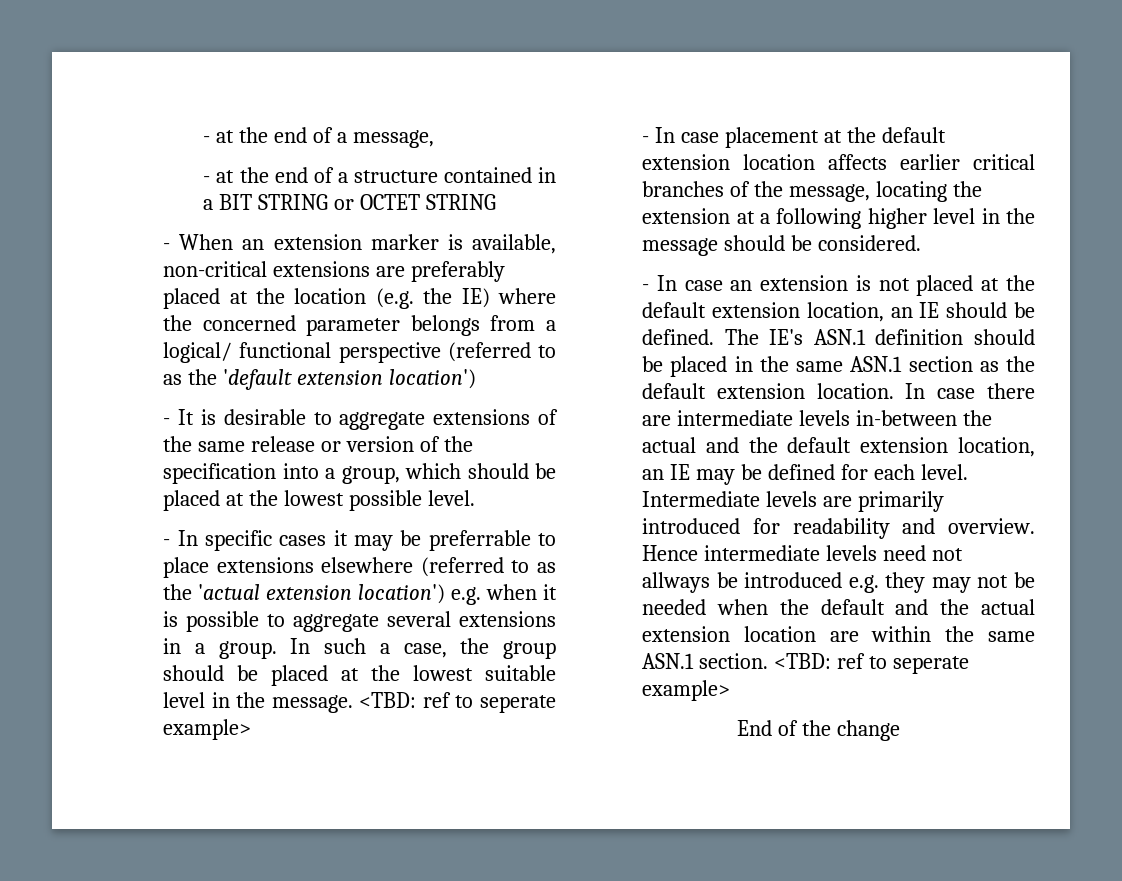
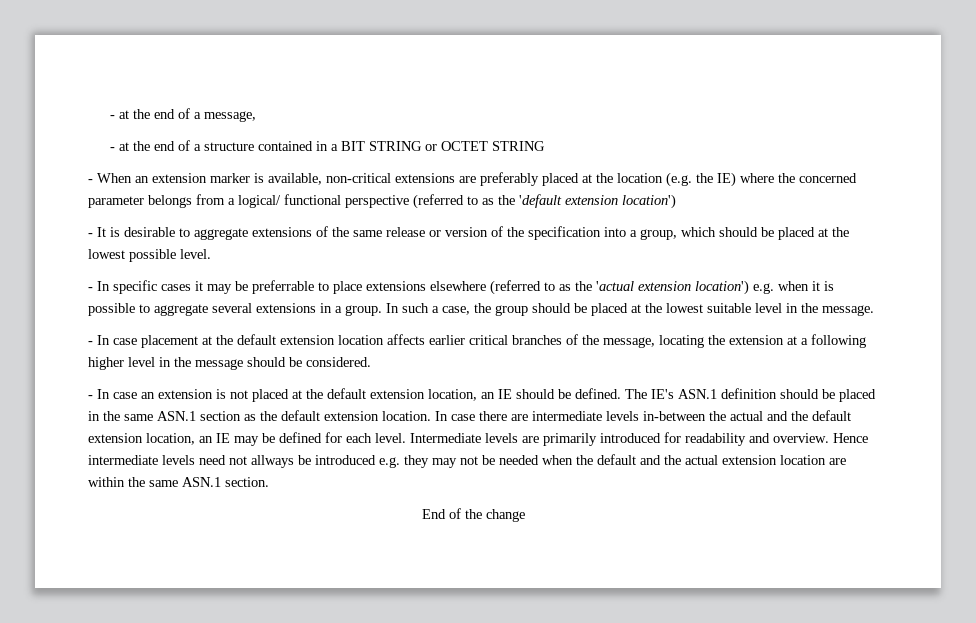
[359,692,556,713] [163,719,252,740] <TBD: ref to seperate example> -> (875, 310) none
[774,653,969,674] [642,680,731,701] <TBD: ref to seperate example> -> (270, 482) none

